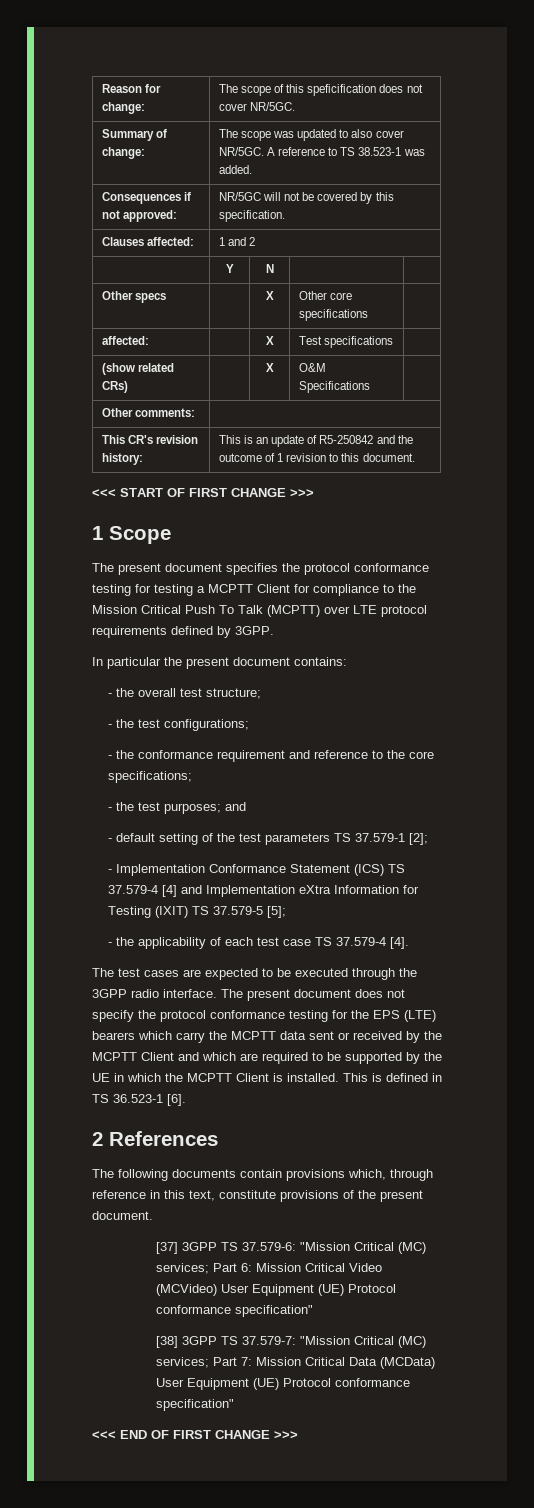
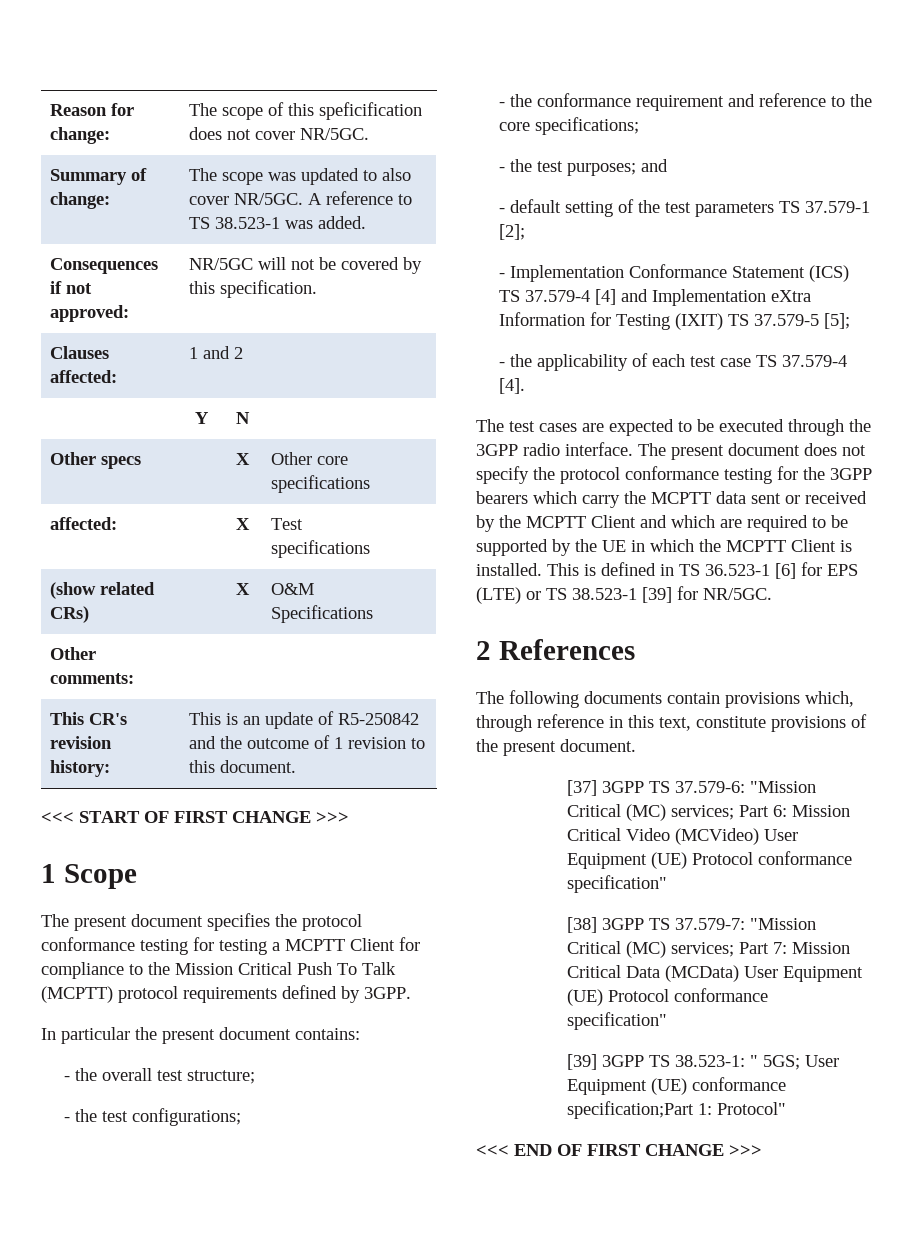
[324,605,377,614] over LTE -> (113, 994) none
[373,1010,436,1022] EPS (LTE) -> [830,468,872,480] 3GPP
[167,1094,186,1106] [6]. -> [775,562,858,579] [476,586,772,604] [6] for EPS (LTE) or TS 38.523-1 [39] for NR/5GC.
(234, 1405) none -> [567,1054,840,1070] [567,1077,787,1095] [567,1101,787,1119] // [39] 3GPP TS 38.523-1: " 5GS; User Equipment (UE) conformance specification;Part 1: Protocol"

